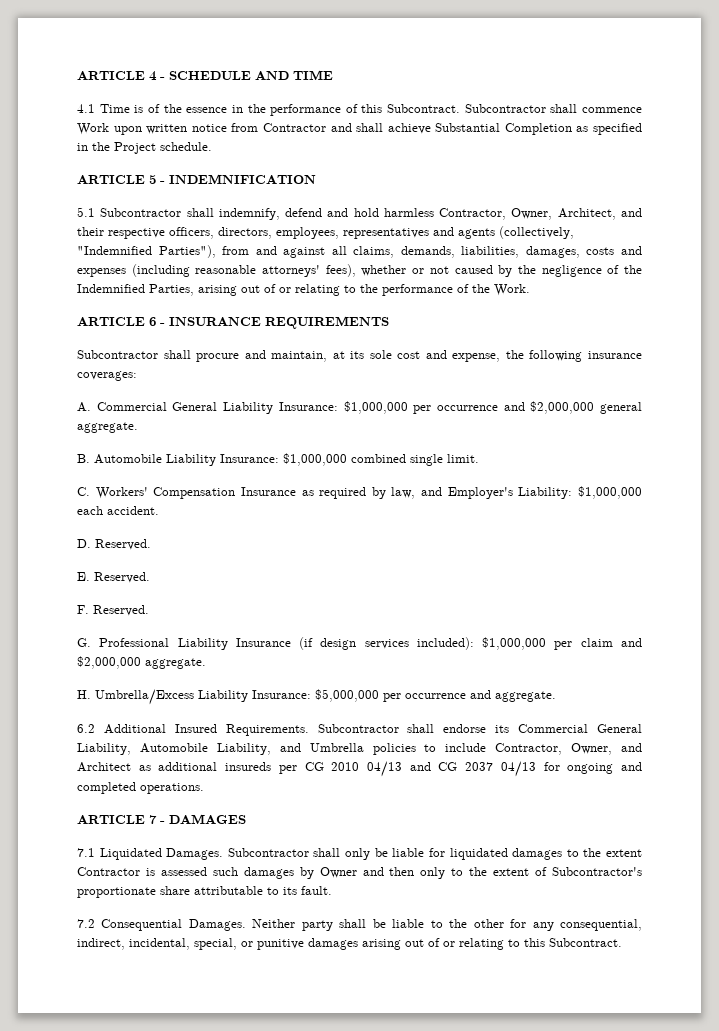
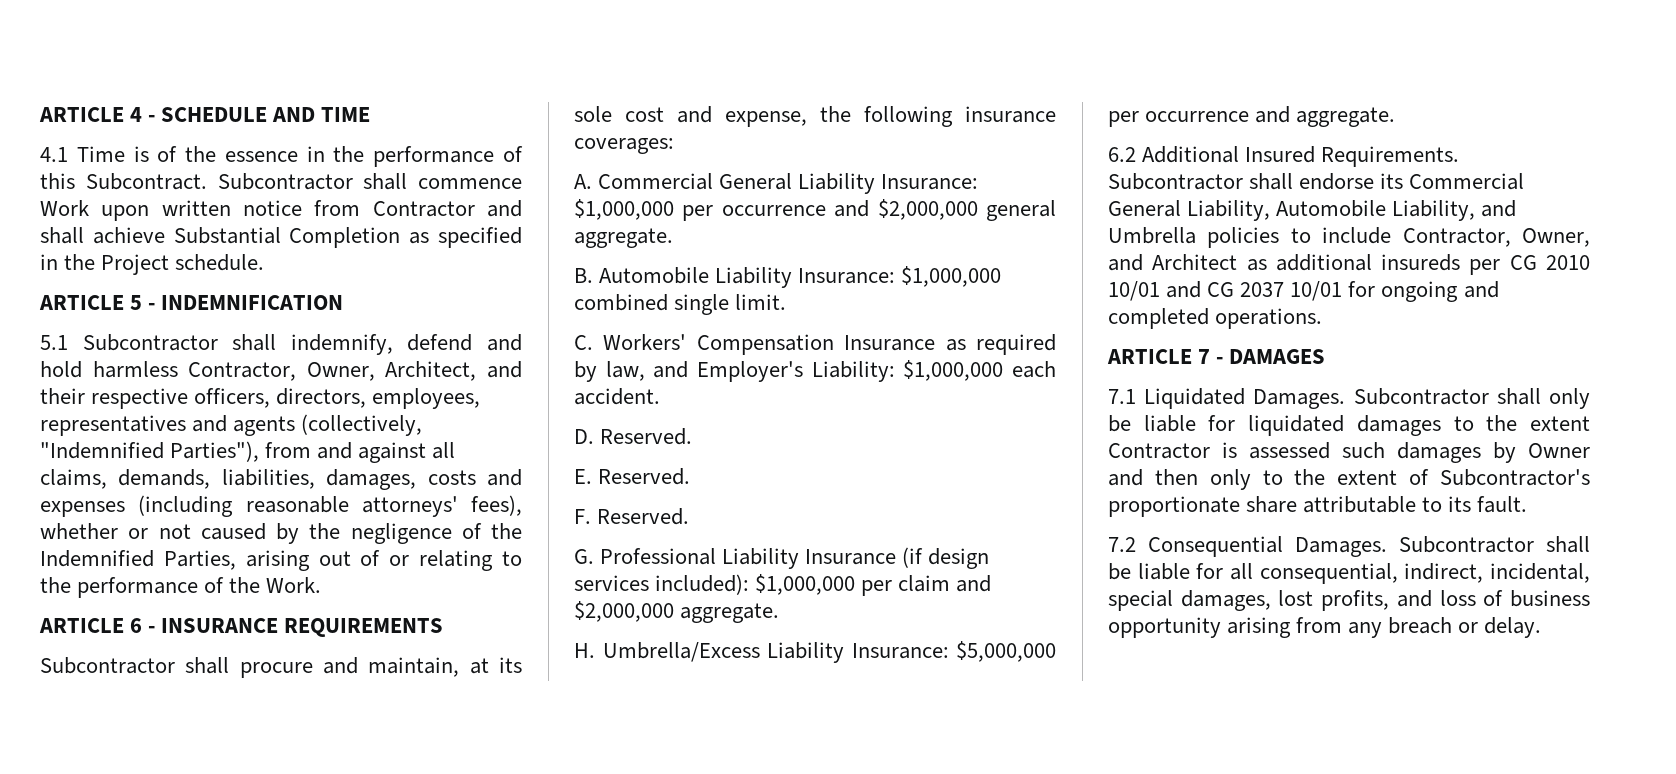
[367,761,403,777] 04/13 -> [1108,281,1160,301] 10/01
[500,761,536,777] 04/13 -> [1290,281,1343,301] 10/01
[252,919,333,931] Neither party -> [1399,536,1534,553] Subcontractor
[430,919,642,931] [77,938,622,950] to the other for any consequential, indirect, incidental, special, or punitive damages arising out of or relating to this Subcontract. -> [1196,563,1590,584] [1108,590,1590,611] [1108,617,1542,638] for all consequential, indirect, incidental, special damages, lost profits, and loss of business opportunity arising from any breach or delay.

